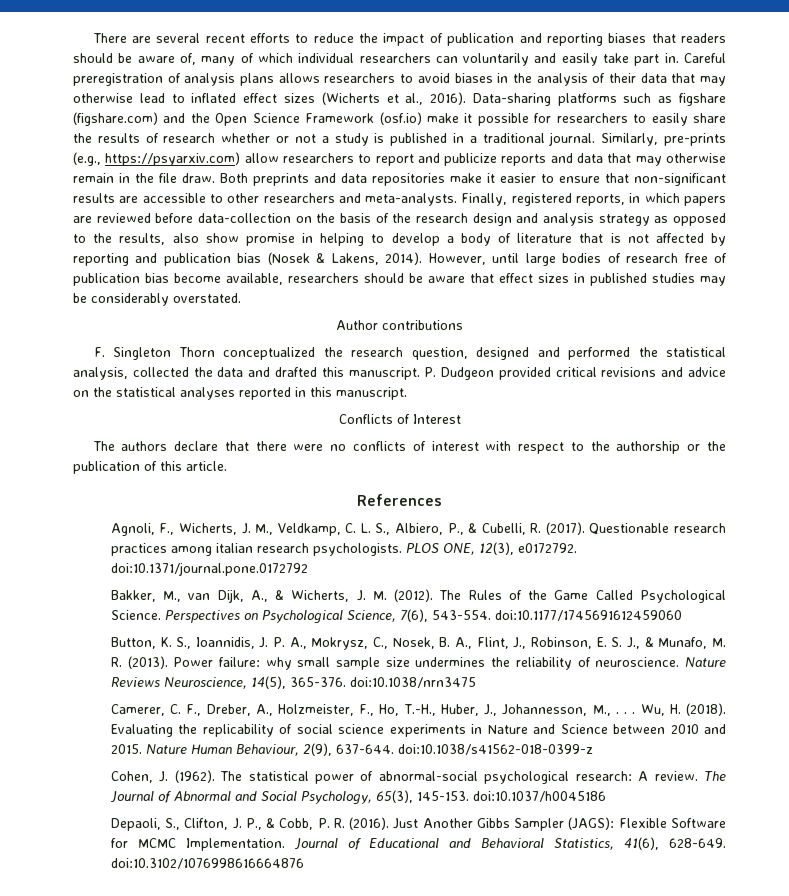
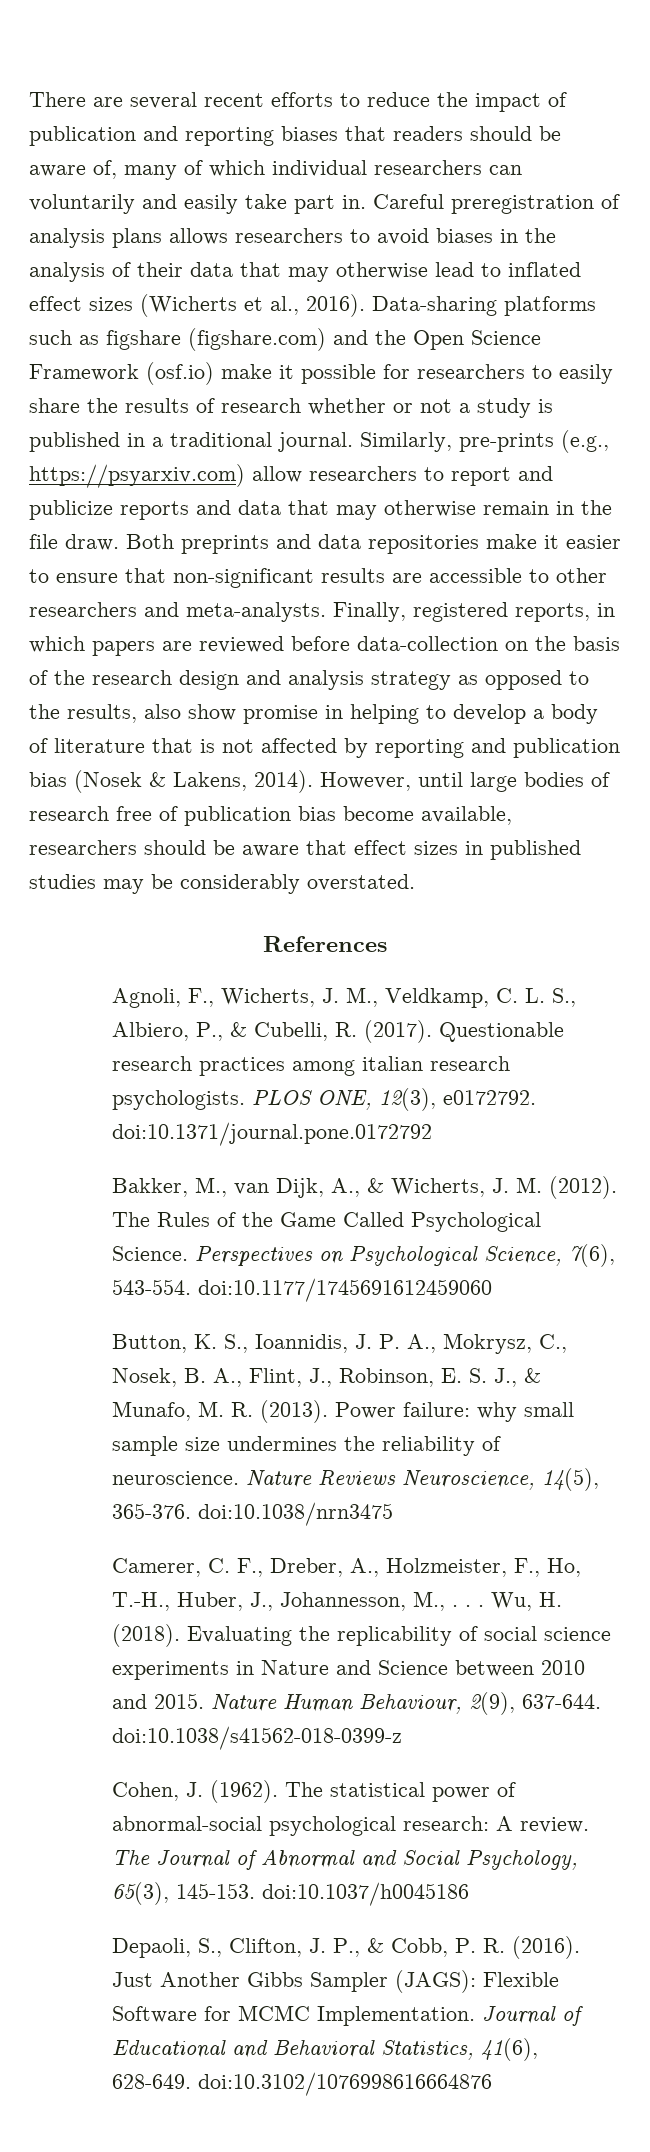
[336,320,463,330] [93,347,726,360] [73,367,726,380] [73,387,407,400] [338,414,461,424] [92,441,726,454] [73,461,227,474] // Author contributions // F. Singleton Thorn conceptualized the research question, designed and performed the statistical analysis, collected the data and drafted this manuscript. P. Dudgeon provided critical revisions and advice on the statistical analyses reported in this manuscript. // Conflicts of Interest // The authors declare that there were no conflicts of interest with respect to the authorship or the publication of this article. -> (415, 882) none

